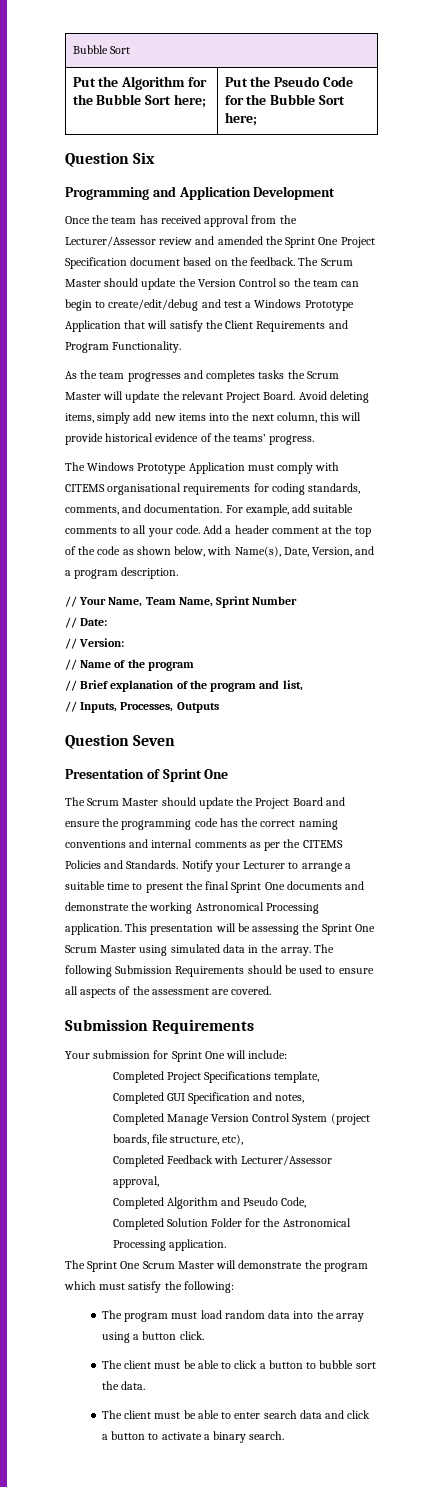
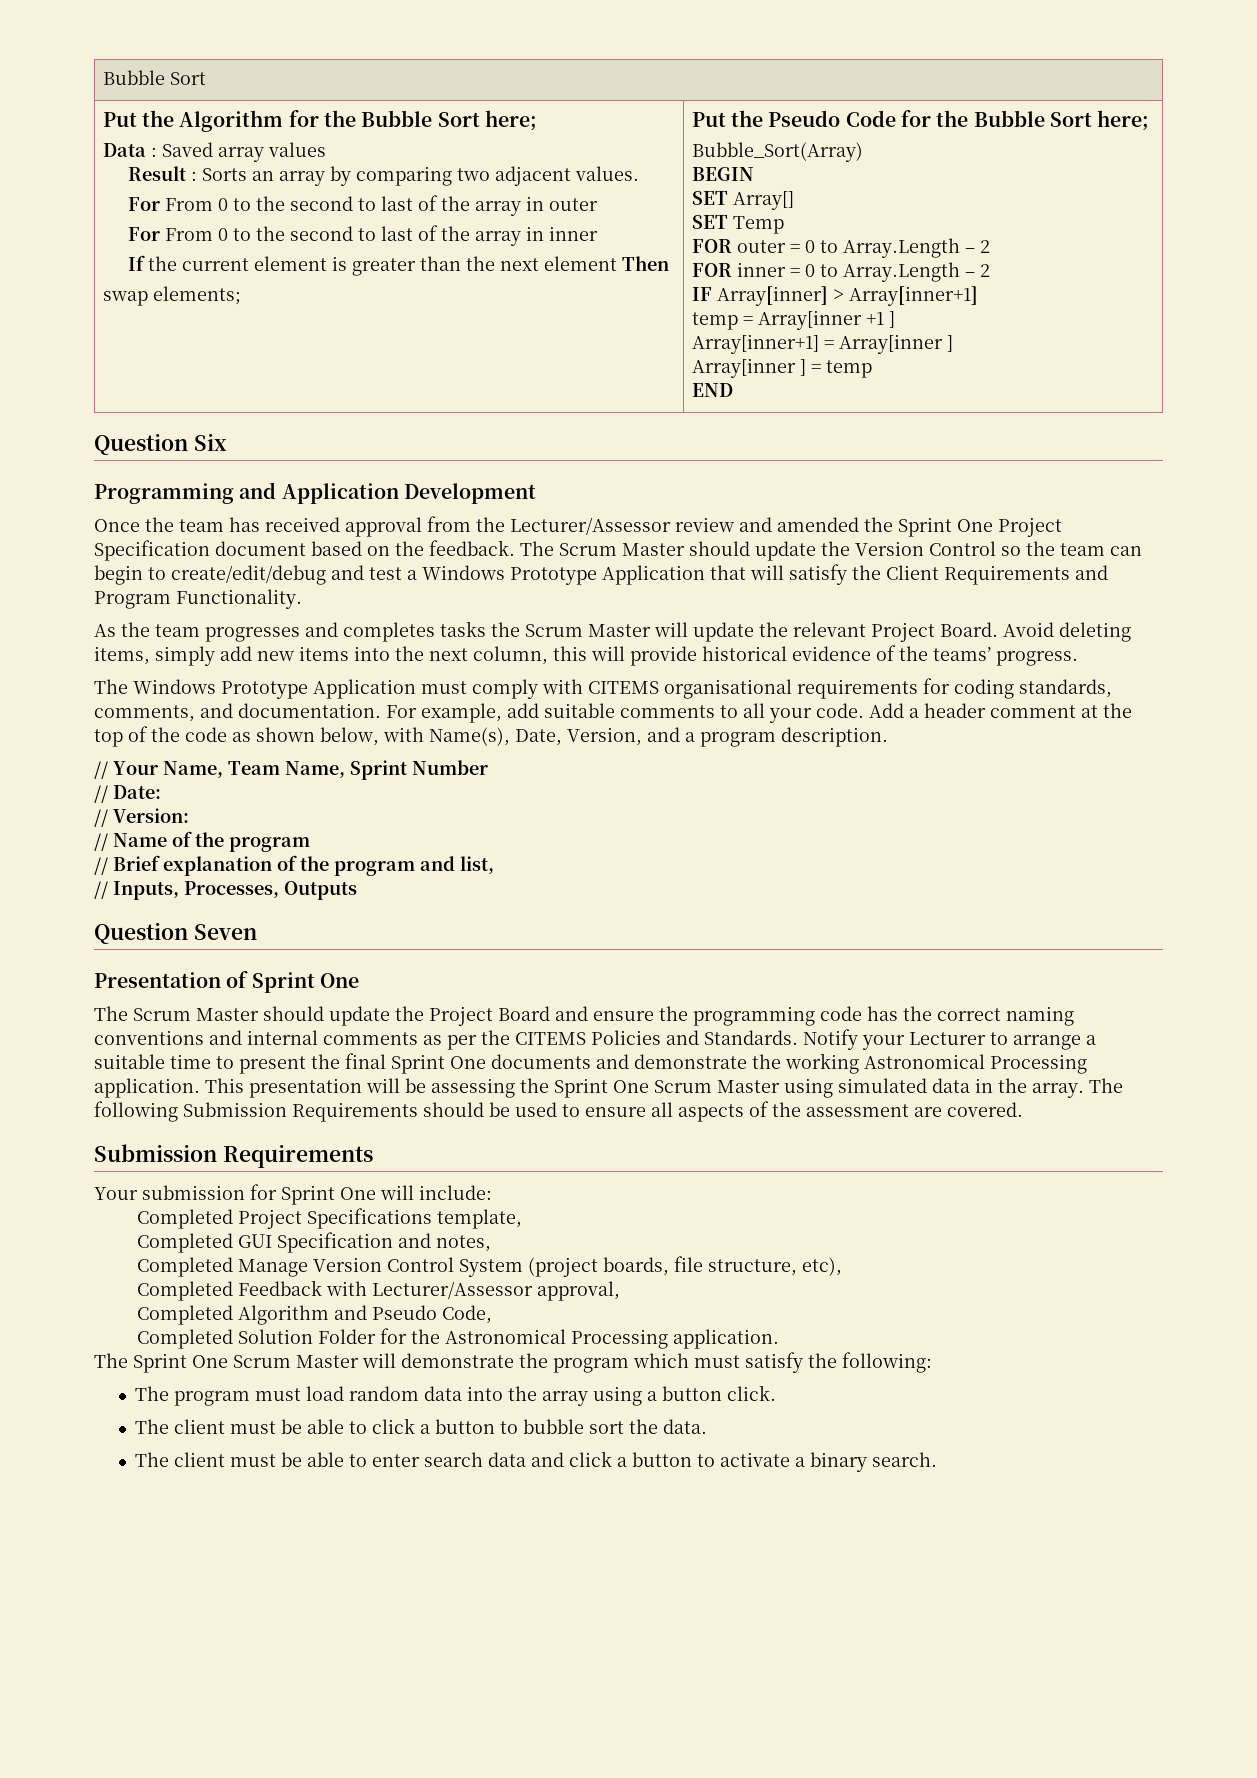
(206, 101) none -> [102,142,326,162] [128,166,640,186] [128,195,599,216] [128,225,599,246] [128,255,670,276] [102,286,241,306] // Data : Saved array values // Result : Sorts an array by comparing two adjacent values. // For From 0 to the second to last of the array in outer // For From 0 to the second to last of the array in inner // If the current element is greater than the next element Then // swap elements;
(257, 119) none -> [691,142,863,162] [691,167,754,181] [691,191,794,210] [691,215,784,234] [691,238,990,258] [691,262,990,282] [691,286,978,306] [691,310,895,330] [691,334,953,354] [691,358,872,378] [691,383,733,397] // Bubble_Sort(Array) // BEGIN // SET Array[] // SET Temp // FOR outer = 0 to Array.Length – 2 // FOR inner = 0 to Array.Length – 2 // IF Array[inner] > Array[inner+1] // temp = Array[inner +1 ] // Array[inner+1] = Array[inner ] // Array[inner ] = temp // END

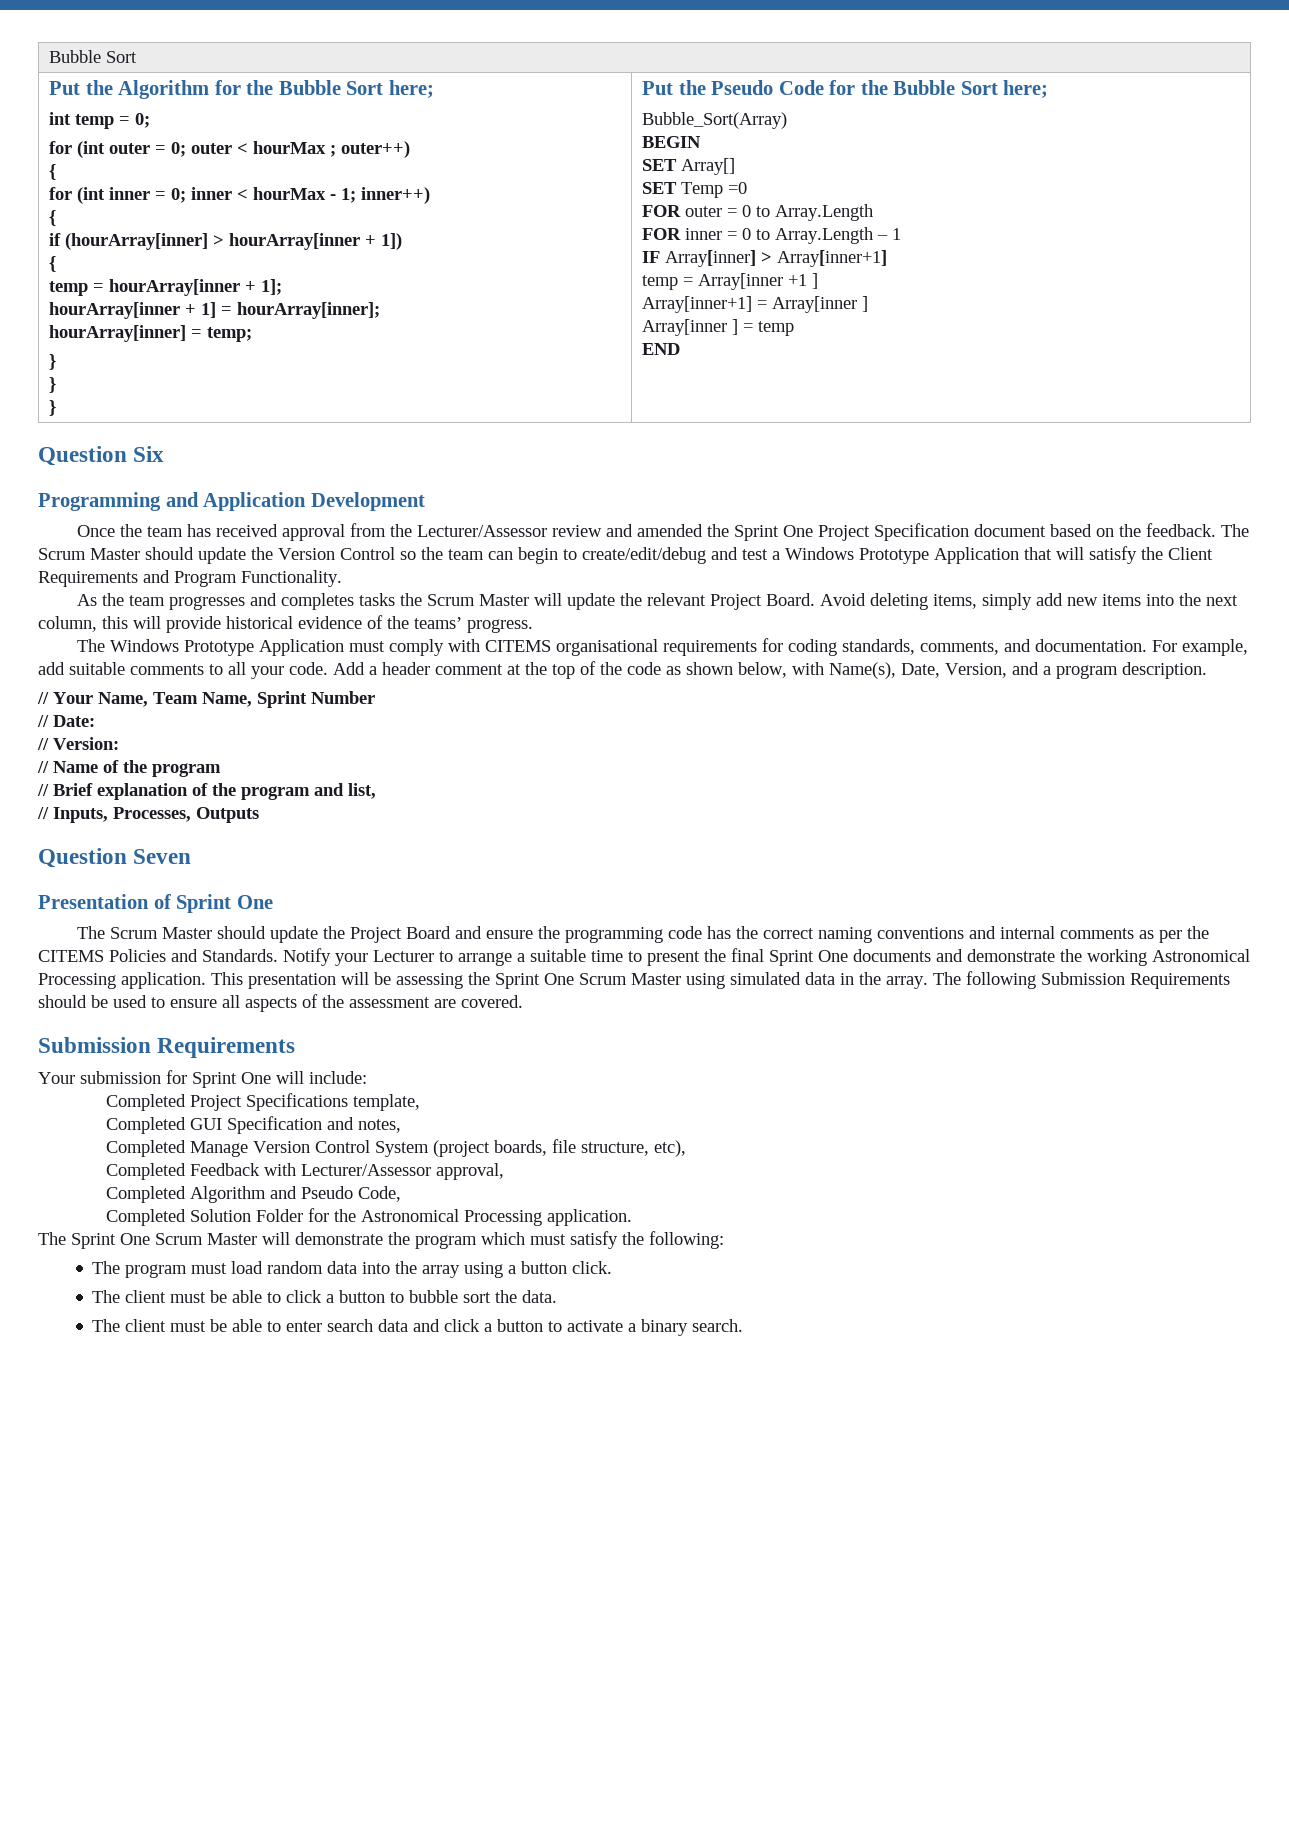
[102,142,326,162] [128,166,640,186] [128,195,599,216] [128,225,599,246] [128,255,670,276] [102,286,241,306] Data : Saved array values // Result : Sorts an array by comparing two adjacent values. // For From 0 to the second to last of the array in outer // For From 0 to the second to last of the array in inner // If the current element is greater than the next element Then // swap elements; -> [49,112,151,129] [49,141,411,158] [49,164,57,180] [49,187,431,204] [49,210,57,226] [49,233,403,250] [49,256,57,272] [49,279,283,296] [49,302,381,319] [49,325,253,342] [49,354,57,370] [49,377,57,393] [49,400,57,416] int temp = 0; // for (int outer = 0; outer < hourMax ; outer++) // { // for (int inner = 0; inner < hourMax - 1; inner++) // { // if (hourArray[inner] > hourArray[inner + 1]) // { // temp = hourArray[inner + 1]; // hourArray[inner + 1] = hourArray[inner]; // hourArray[inner] = temp; // } // } // }
(784, 225) none -> [728,182,748,194] =0
[964,240,990,253] – 2 -> (874, 212) none
[979,264,990,277] 2 -> [892,228,902,240] 1

